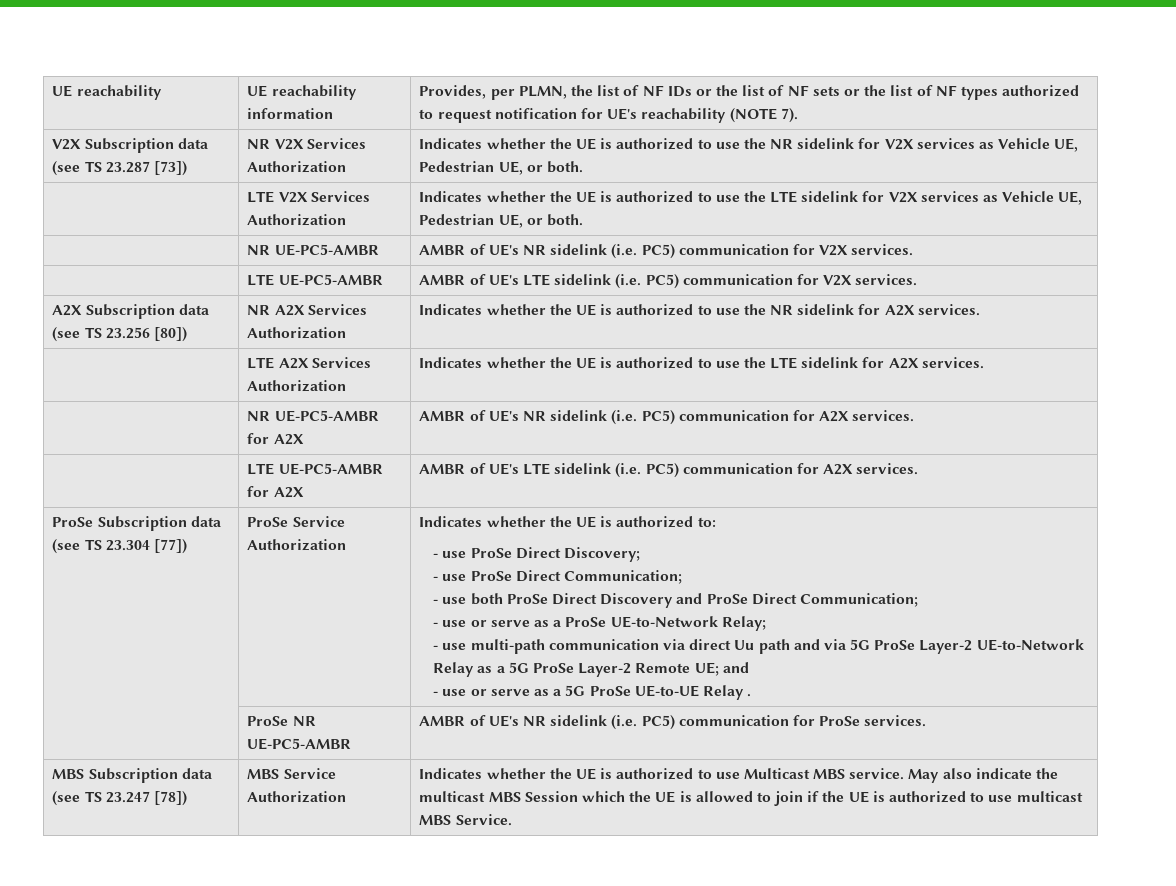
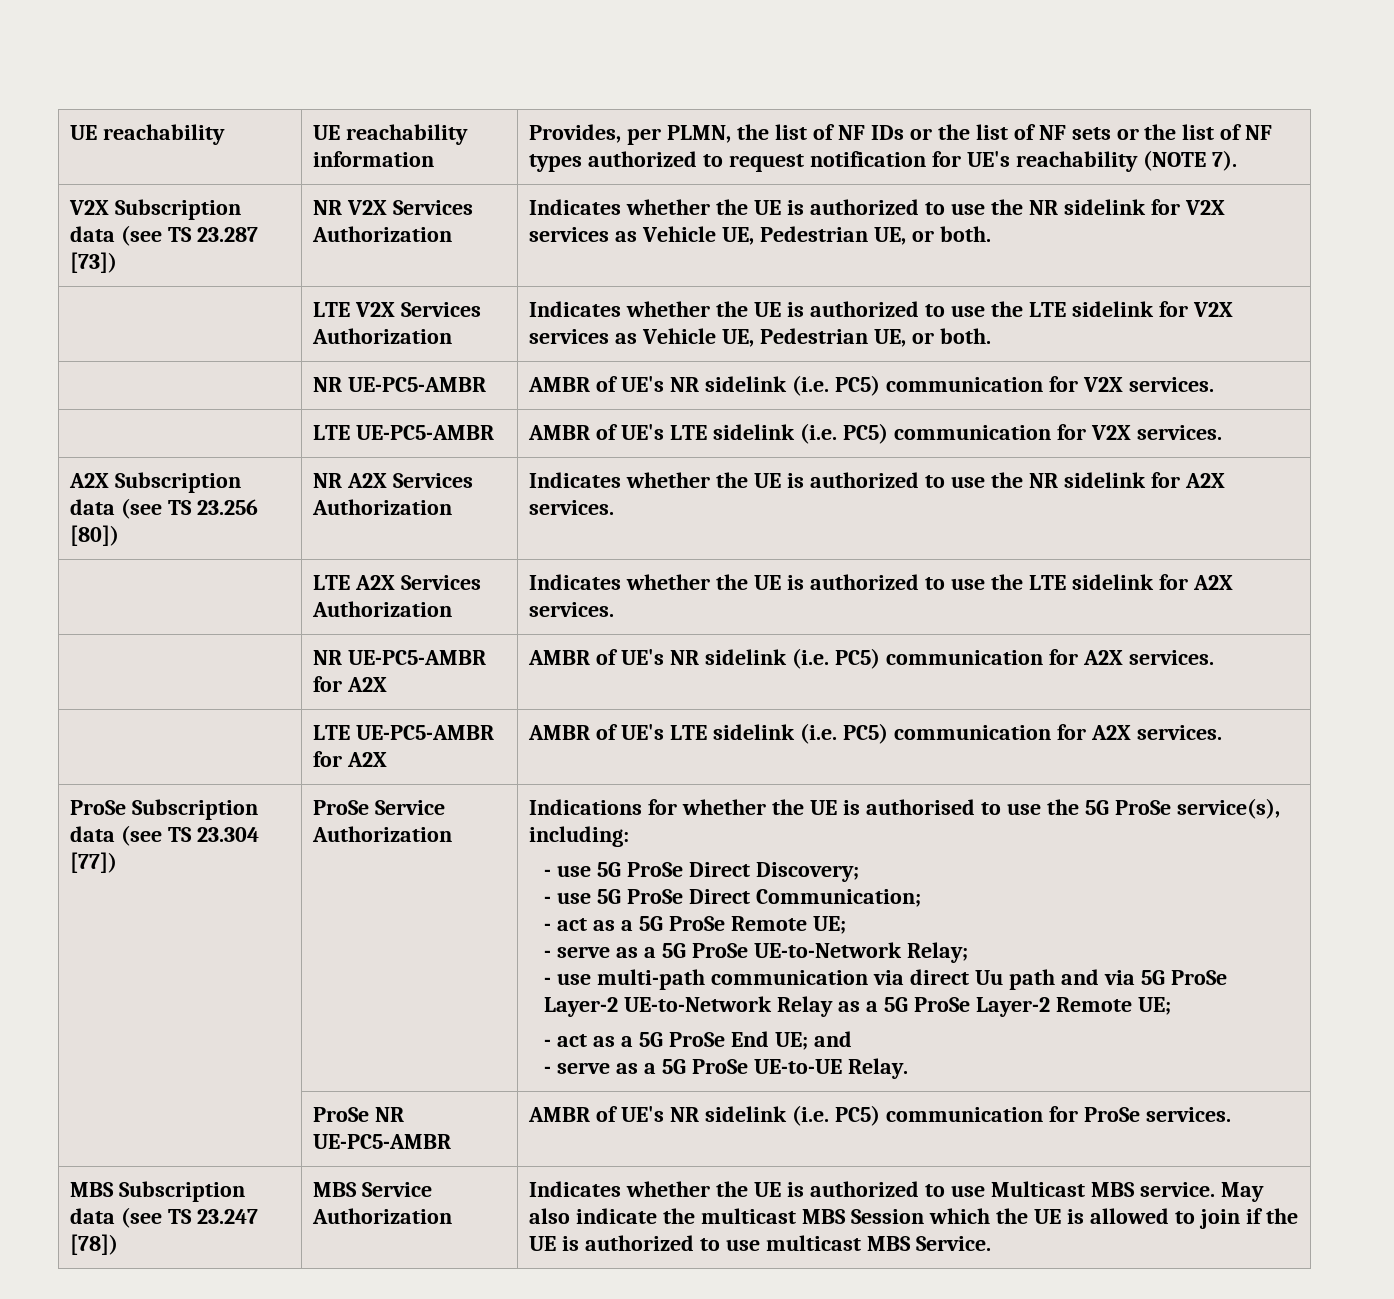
[419,516,716,528] [433,551,467,558] Indicates whether the UE is authorized to: // - use -> [529,798,1280,819] [529,826,630,847] [544,862,622,877] Indications for whether the UE is authorised to use the 5G ProSe service(s), including: // - use 5G
[470,570,682,584] [433,593,918,608] [433,620,562,627] ProSe Direct Communication; // - use both ProSe Direct Discovery and ProSe Direct Communication; // - use or serve as a -> [597,889,922,907] [544,916,846,934] [544,943,687,958] 5G ProSe Direct Communication; // - act as a 5G ProSe Remote UE; // - serve as a 5G
(719, 669) none -> [544,1031,808,1050] // - act as a 5G ProSe End UE;
[442,689,487,696] use or -> (552, 1070) none
[702,685,752,700] Relay . -> [847,1058,908,1079] Relay.

